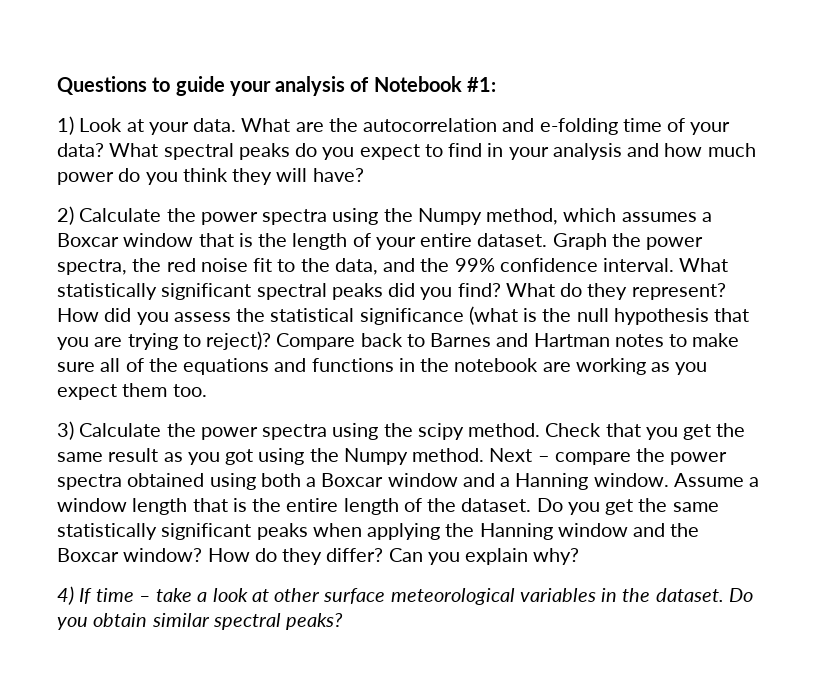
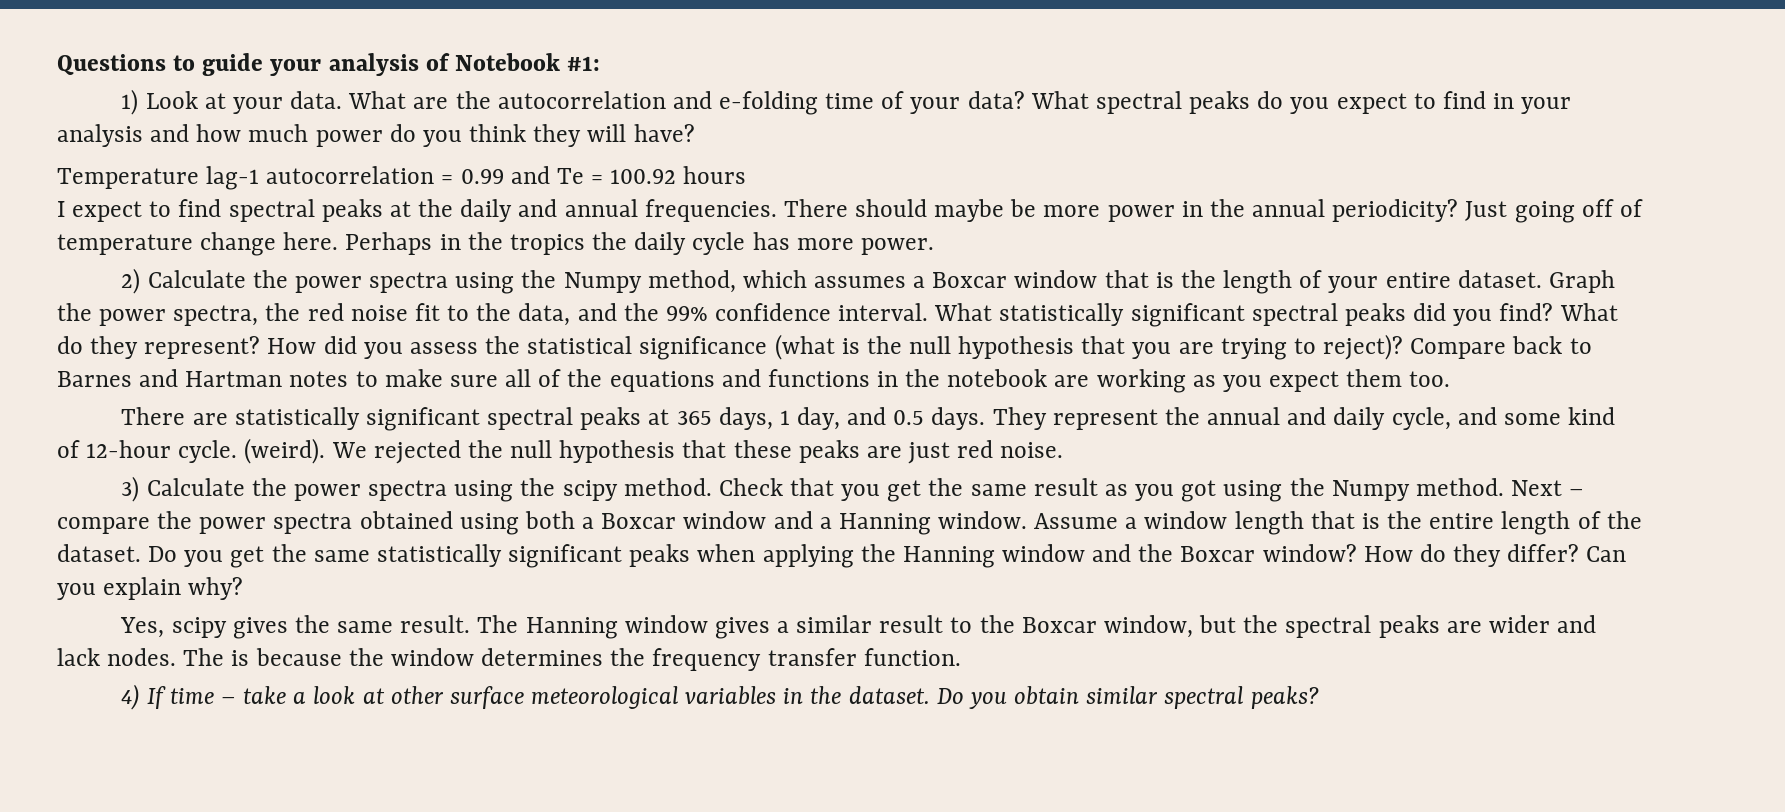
(364, 175) none -> [57,166,747,190] [57,199,1643,223] [57,232,934,256] // Temperature lag-1 autocorrelation = 0.99 and Te = 100.92 hours // I expect to find spectral peaks at the daily and annual frequencies. There should maybe be more power in the annual periodicity? Just going off of temperature change here. Perhaps in the tropics the daily cycle has more power.
(207, 390) none -> [121,407,1616,431] [57,438,1064,464] // There are statistically significant spectral peaks at 365 days, 1 day, and 0.5 days. They represent the annual and daily cycle, and some kind of 12-hour cycle. (weird). We rejected the null hypothesis that these peaks are just red noise.
(580, 556) none -> [120,615,1597,639] [57,648,961,671] // Yes, scipy gives the same result. The Hanning window gives a similar result to the Boxcar window, but the spectral peaks are wider and lack nodes. The is because the window determines the frequency transfer function.

